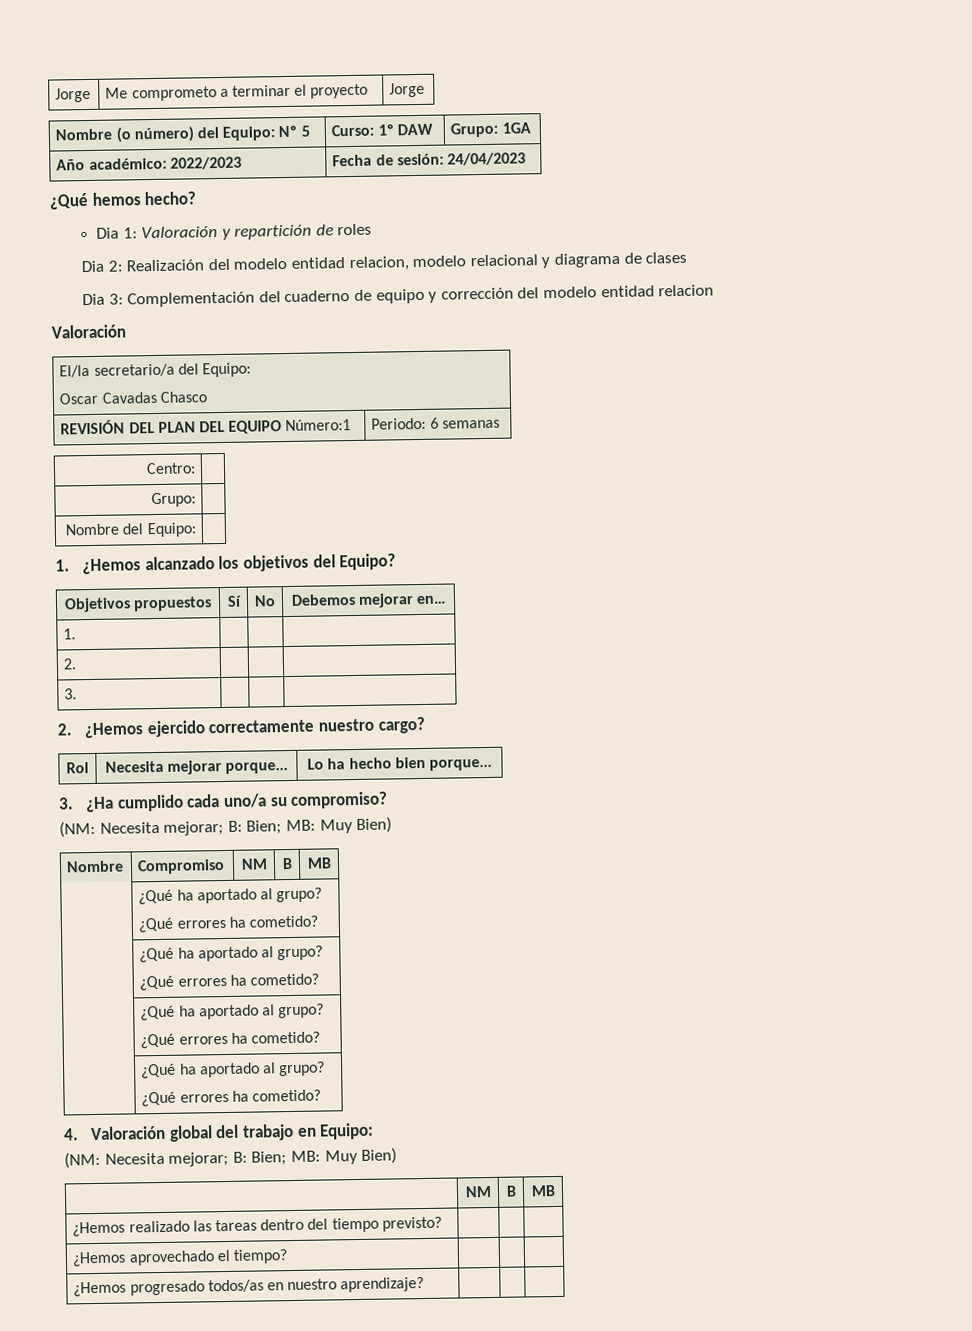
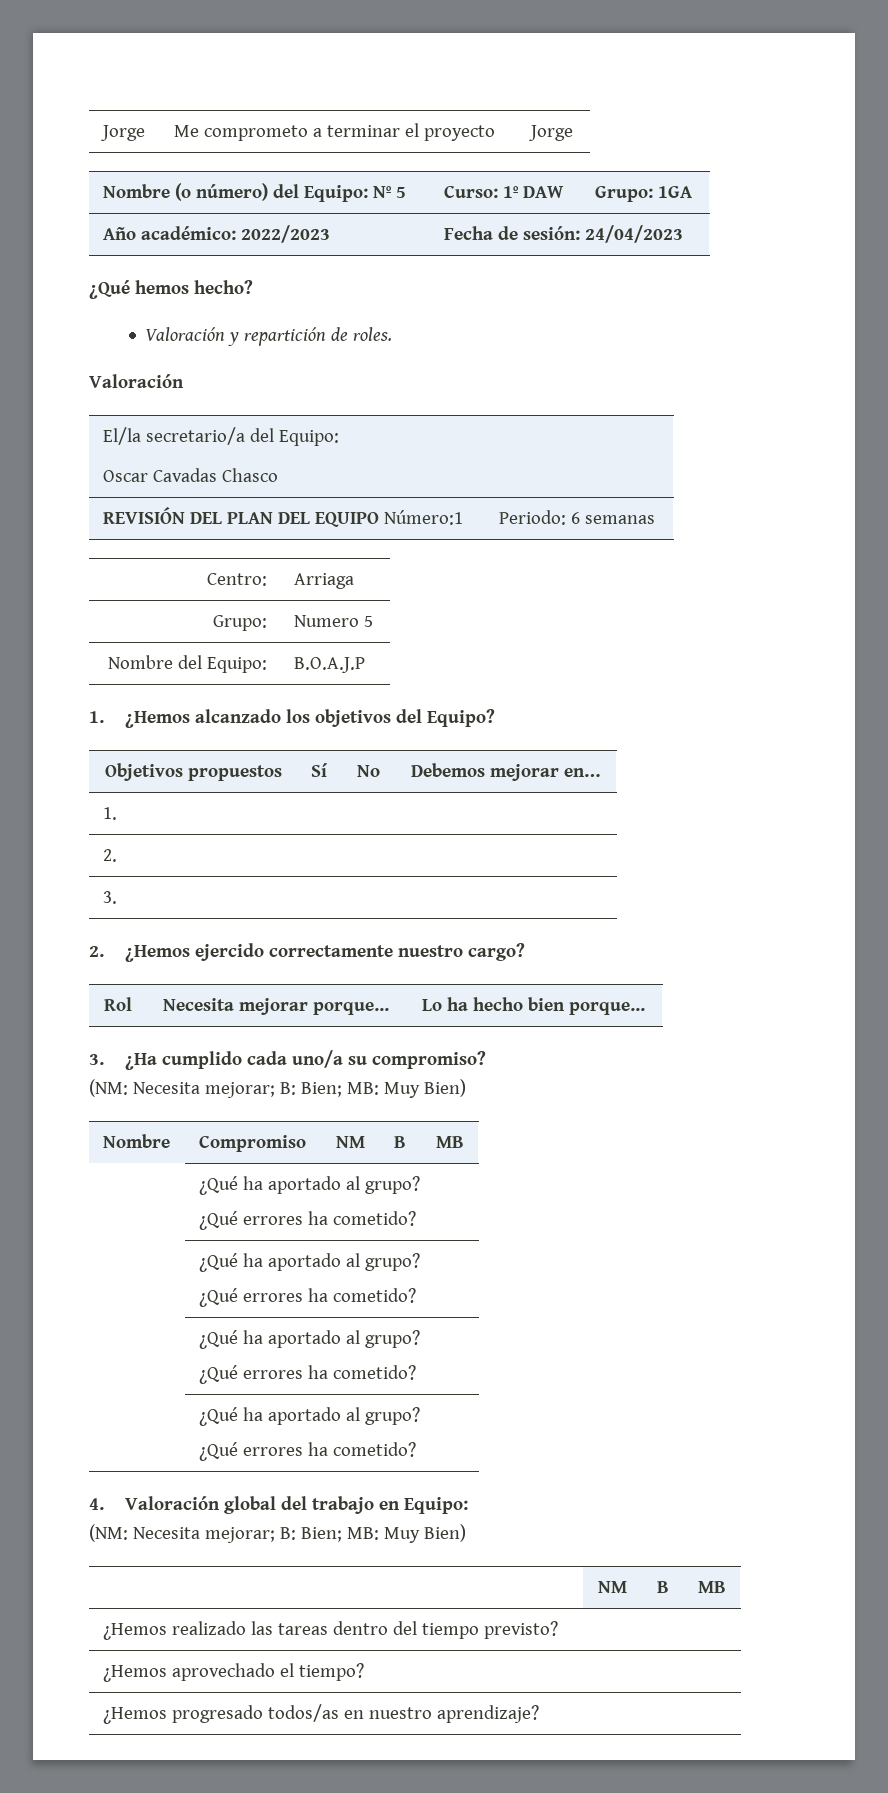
[95,227,138,239] Dia 1: -> (253, 287) none
[337,223,373,236] [81,251,688,273] [82,284,715,308] roles // Dia 2: Realización del modelo entidad relacion, modelo relacional y diagrama de clases // Dia 3: Complementación del cuaderno de equipo y corrección del modelo entidad relacion -> [353,327,393,341] roles.
(196, 468) none -> [294,573,355,589] Arriaga
(196, 500) none -> [294,615,374,627] Numero 5
(197, 530) none -> [294,657,366,673] B.O.A.J.P

